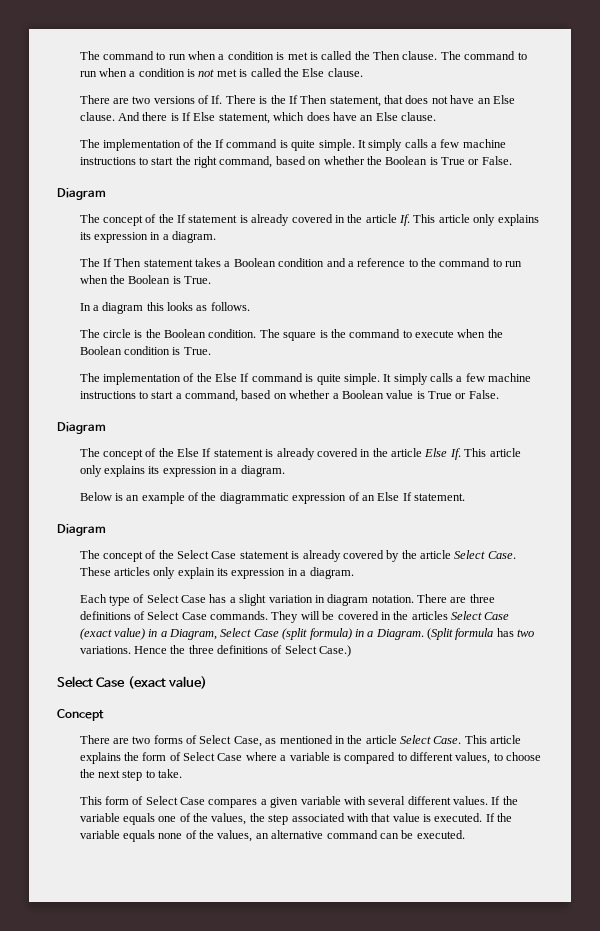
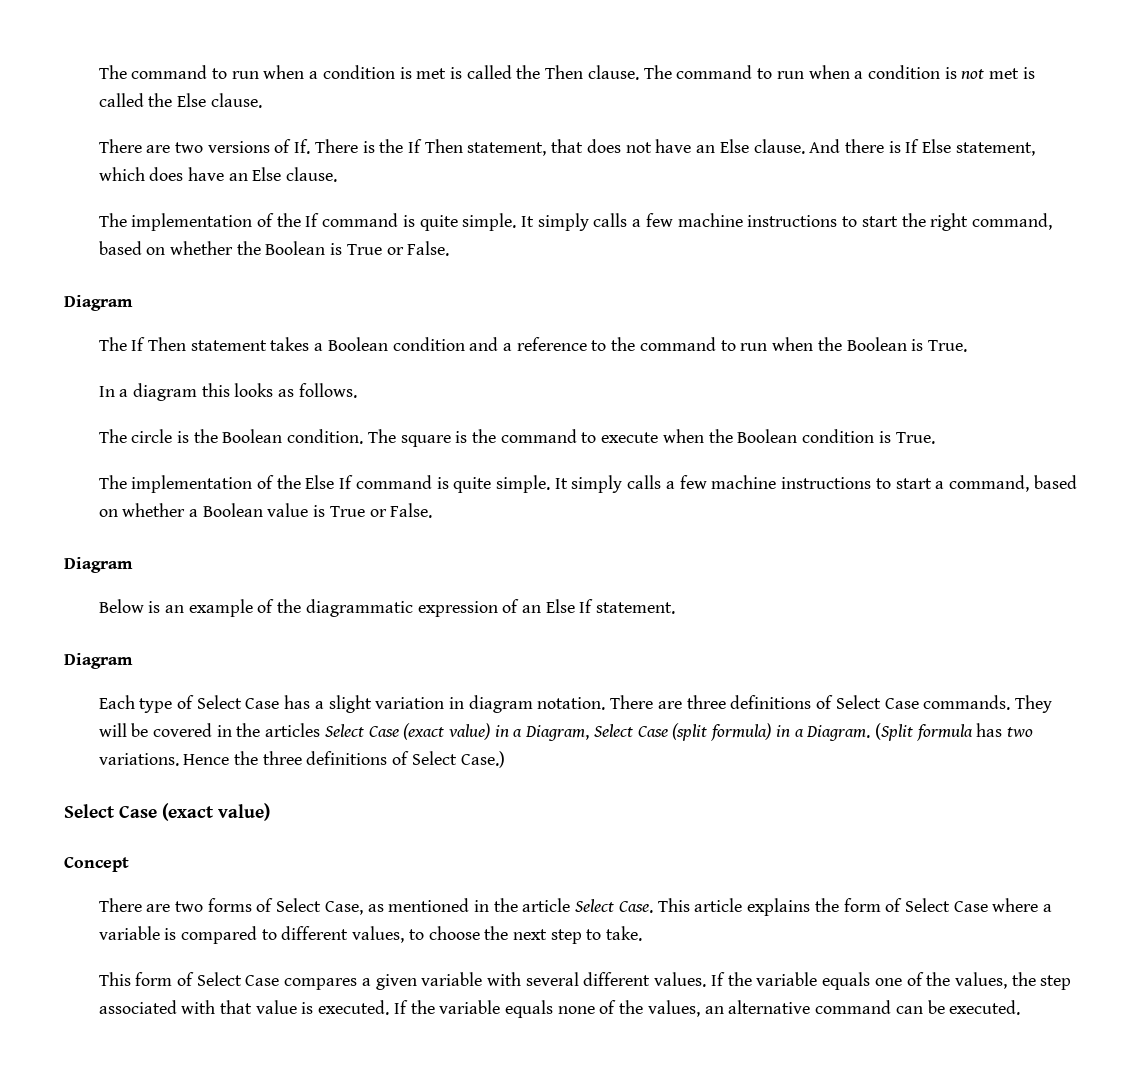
[79,214,539,226] [79,231,217,243] // The concept of the If statement is already covered in the article If. This article only explains its expression in a diagram. -> (133, 303) none
[79,448,521,460] [79,465,285,477] // The concept of the Else If statement is already covered in the article Else If. This article only explains its expression in a diagram. -> (133, 565) none
[79,550,516,562] [79,567,354,579] // The concept of the Select Case statement is already covered by the article Select Case. These articles only explain its expression in a diagram. -> (133, 661) none

